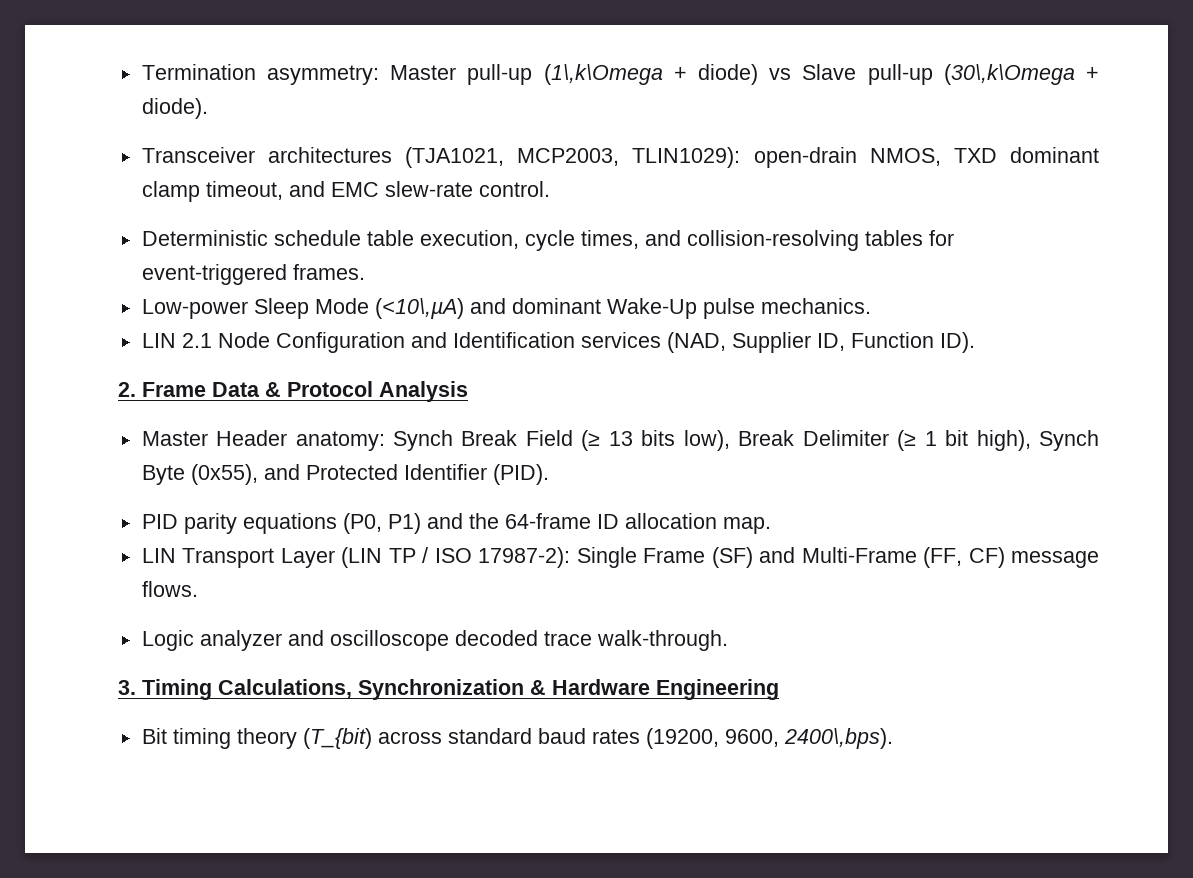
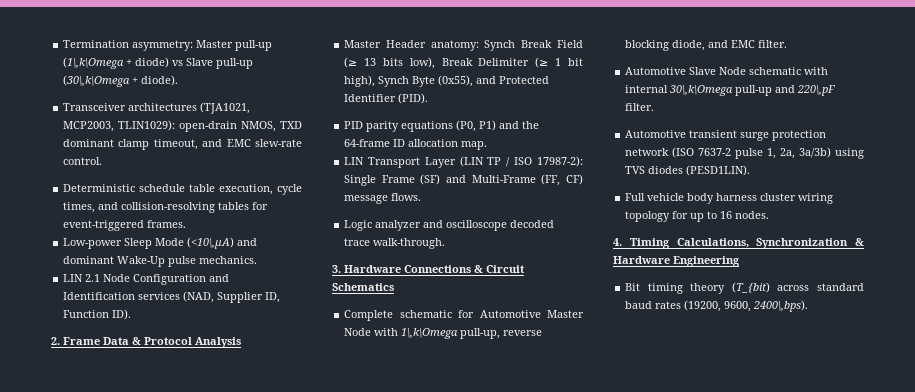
(136, 687) none -> [344,265,525,273] [332,283,394,291] [344,310,584,321] [344,328,543,339] [625,40,788,51] [625,67,829,75] [625,85,836,96] [625,103,655,111] [625,130,827,141] [625,147,864,159] [625,165,751,176] [625,193,834,204] [625,211,770,222] [613,238,622,246] Hardware Connections & Circuit Schematics // Complete schematic for Automotive Master Node with 1\,k\Omega pull-up, reverse blocking diode, and EMC filter. // Automotive Slave Node schematic with internal 30\,k\Omega pull-up and 220\,pF filter. // Automotive transient surge protection network (ISO 7637-2 pulse 1, 2a, 3a/3b) using TVS diodes (PESD1LIN). // Full vehicle body harness cluster wiring topology for up to 16 nodes. // 4.

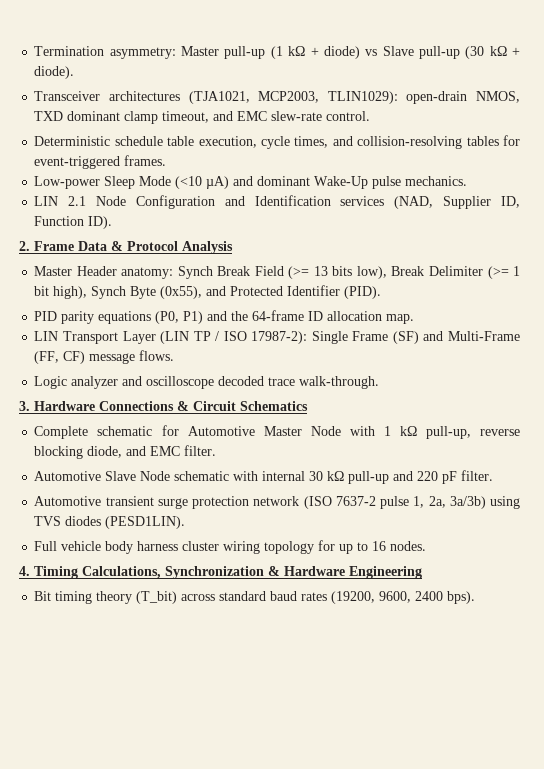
[63,57,125,69] (1\,k\Omega -> [270,46,306,59] (1 kΩ
[63,75,131,87] (30\,k\Omega -> [465,46,507,59] (30 kΩ
[187,237,235,249] (<10\,µA) -> [175,176,230,189] (<10 µA)
[344,57,358,68] (≥ -> [288,266,310,279] (>=
[535,57,549,68] (≥ -> [487,266,509,279] (>=
[401,328,459,339] 1\,k\Omega -> [383,426,417,436] 1 kΩ
[669,85,836,96] 30\,k\Omega pull-up and 220\,pF -> [309,471,458,484] 30 kΩ pull-up and 220 pF
[731,282,770,293] (T_{bit) -> [136,591,178,604] (T_bit)
[753,300,809,312] 2400\,bps). -> [415,591,476,604] 2400 bps).

